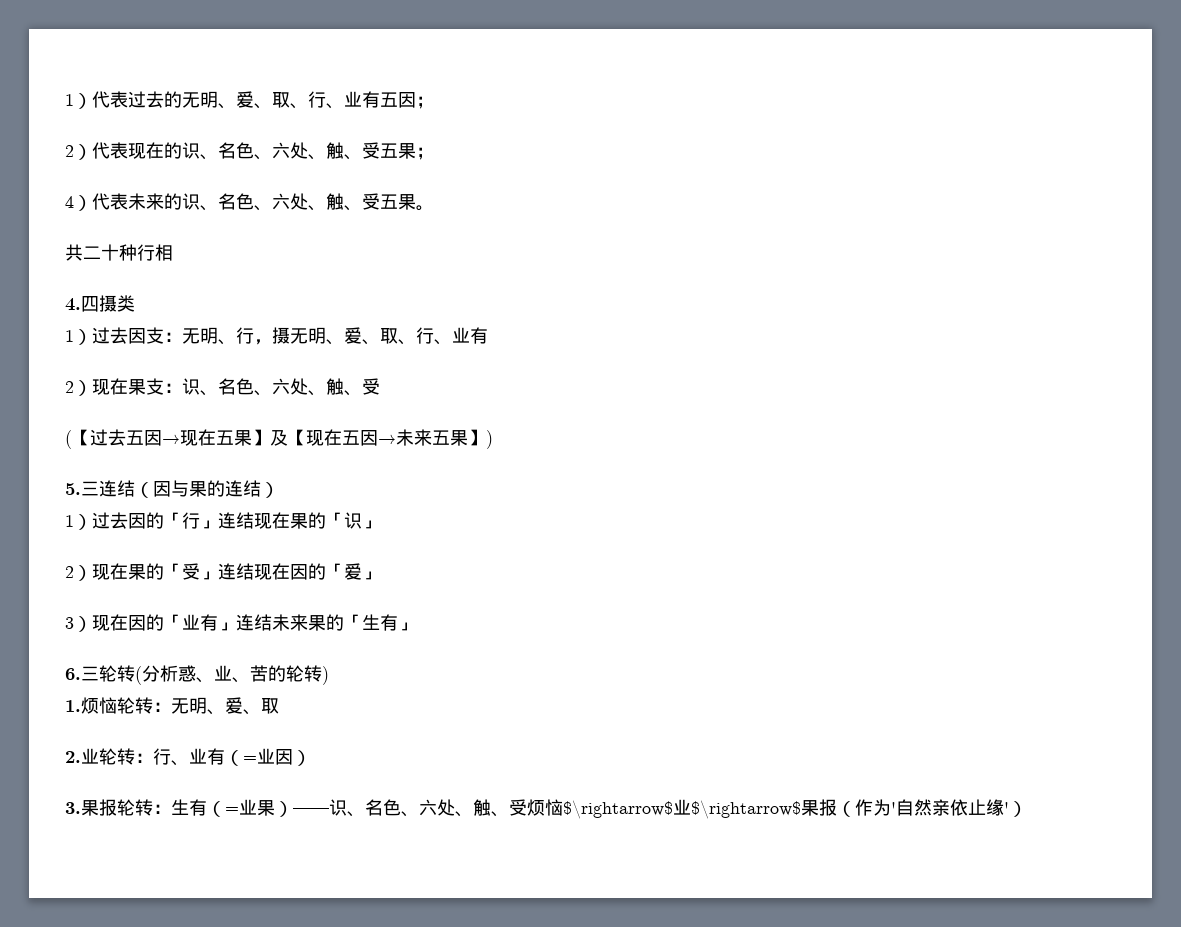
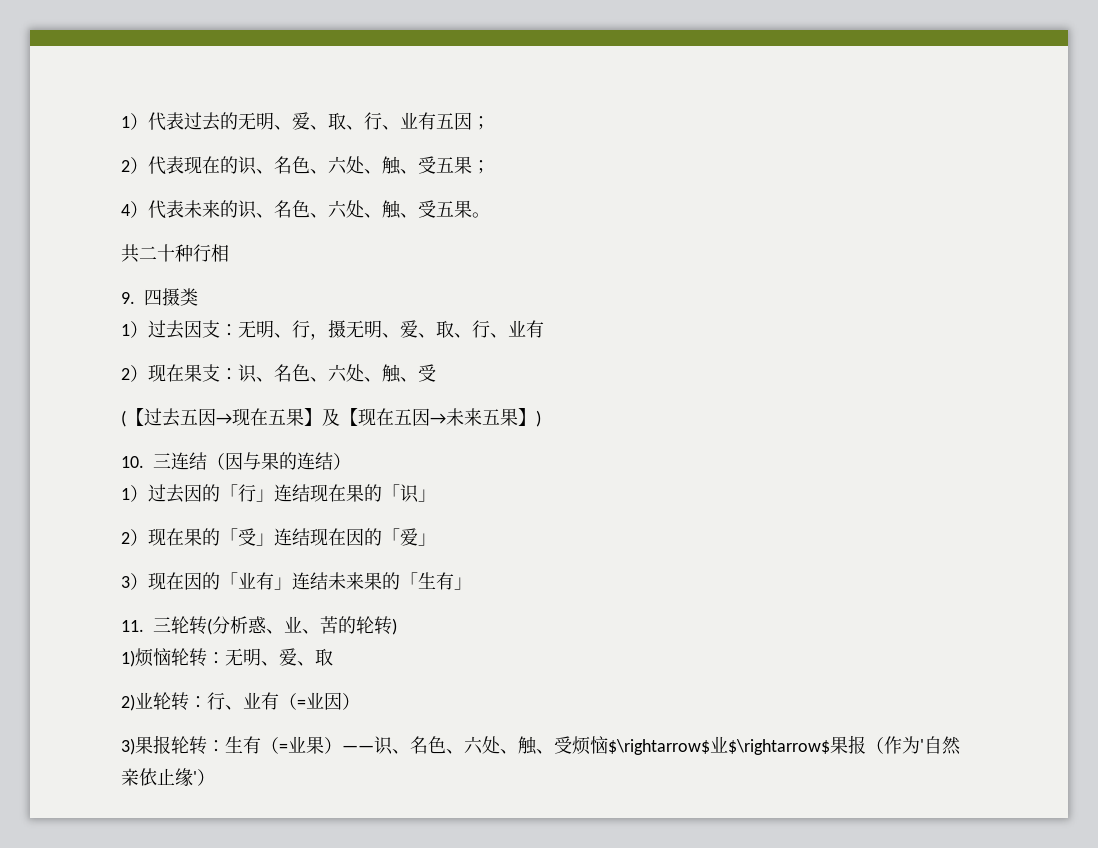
[65,298,81,311] 4. -> [121,292,135,304] 9.
[65,483,81,495] 5. -> [121,456,144,468] 10.
[65,668,81,680] 6. -> [121,620,144,632] 11.
[65,700,81,712] 1. -> [121,650,135,667] 1)
[65,751,81,763] 2. -> [121,694,135,711] 2)
[65,802,81,814] 3. -> [121,738,135,755] 3)

